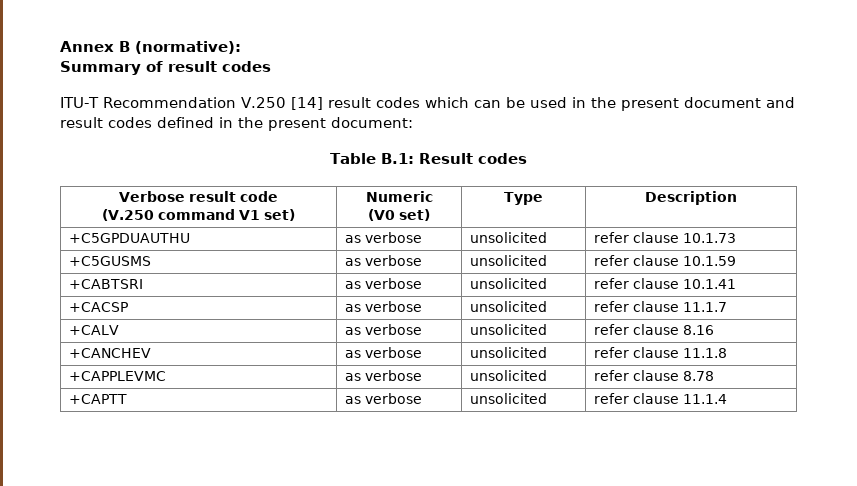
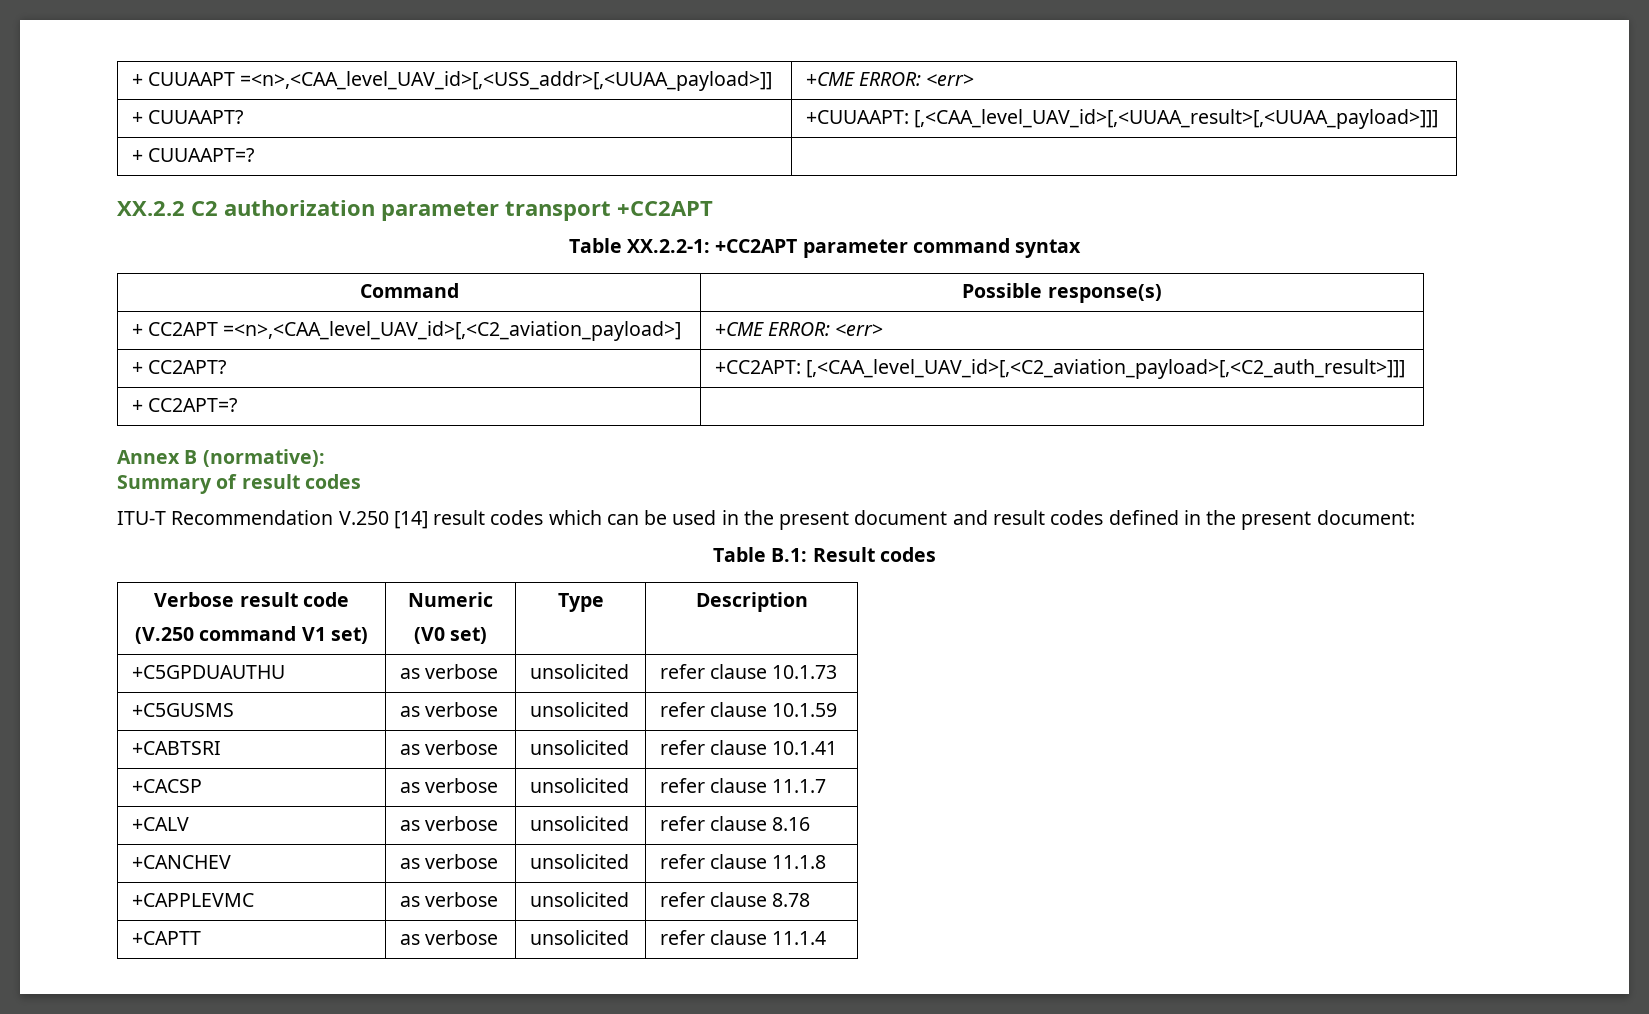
(60, 46) none -> [131,71,773,91] [805,72,975,86] [131,110,244,124] [805,109,1439,129] [131,148,255,162] [117,200,713,221] [568,238,1082,258] [359,283,459,298] [962,283,1162,303] [131,321,682,341] [714,322,884,336] [131,360,227,374] [714,359,1406,379] [131,398,238,412] + CUUAAPT =<n>,<CAA_level_UAV_id>[,<USS_addr>[,<UUAA_payload>]] | +CME ERROR: <err> // + CUUAAPT? | +CUUAAPT: [,<CAA_level_UAV_id>[,<UUAA_result>[,<UUAA_payload>]]] // + CUUAAPT=? | // XX.2.2 C2 authorization parameter transport +CC2APT // Table XX.2.2-1: +CC2APT parameter command syntax // Command | Possible response(s) // + CC2APT =<n>,<CAA_level_UAV_id>[,<C2_aviation_payload>] | +CME ERROR: <err> // + CC2APT? | +CC2APT: [,<CAA_level_UAV_id>[,<C2_aviation_payload>[,<C2_auth_result>]]] // + CC2APT=? | //

